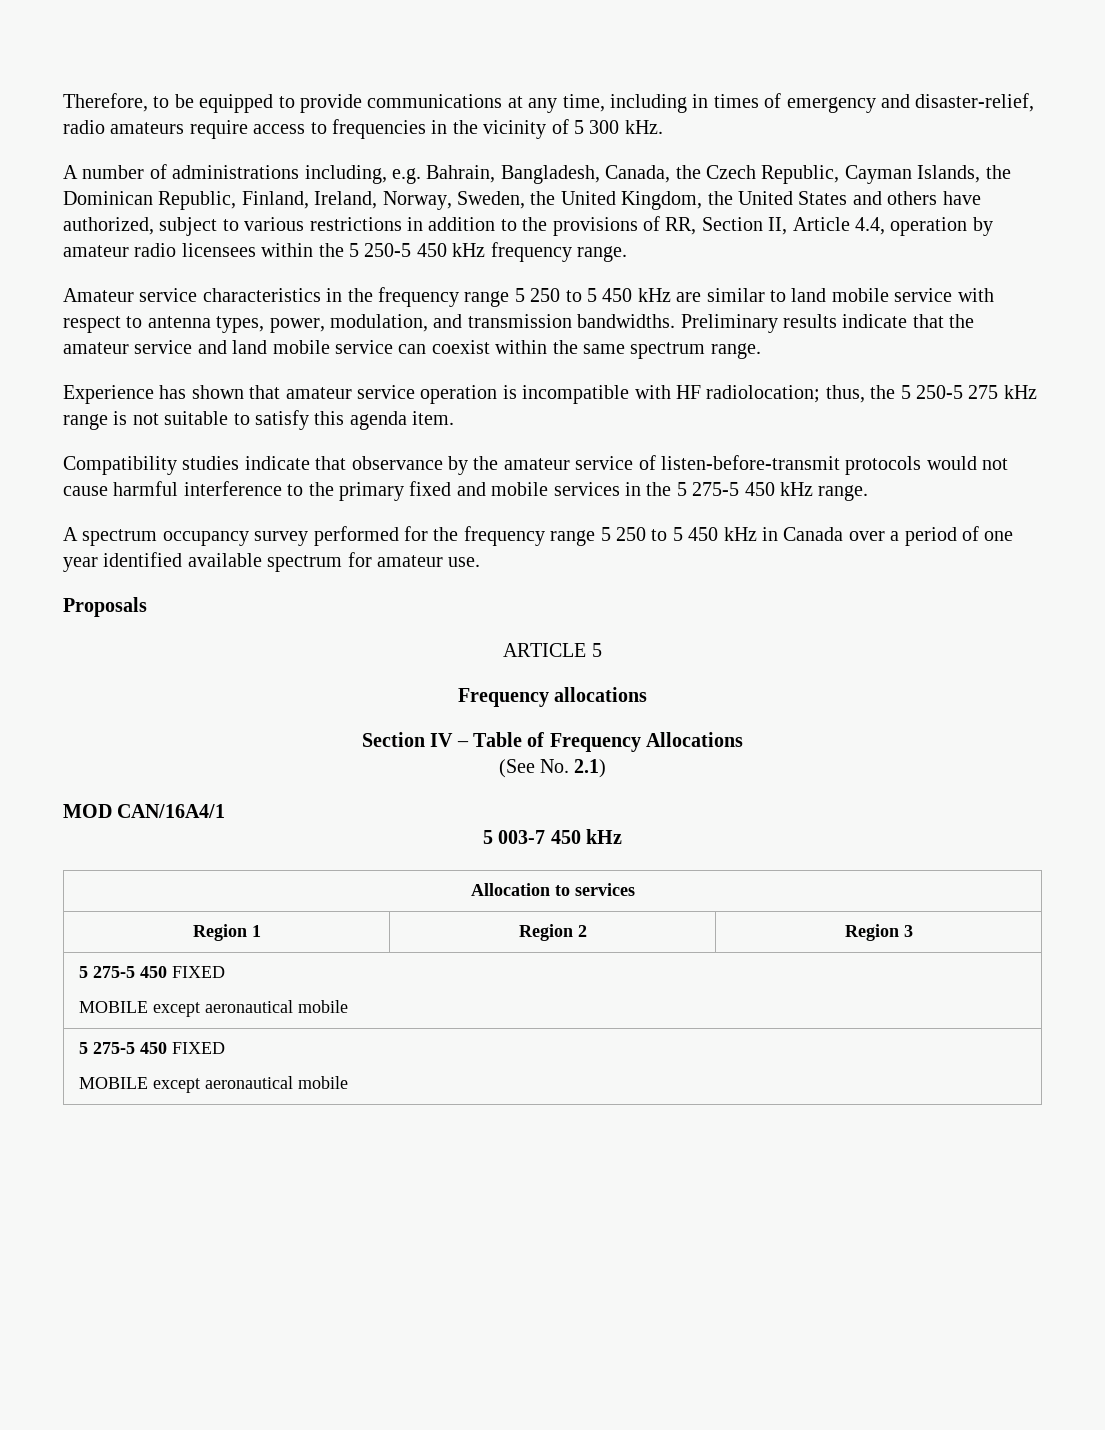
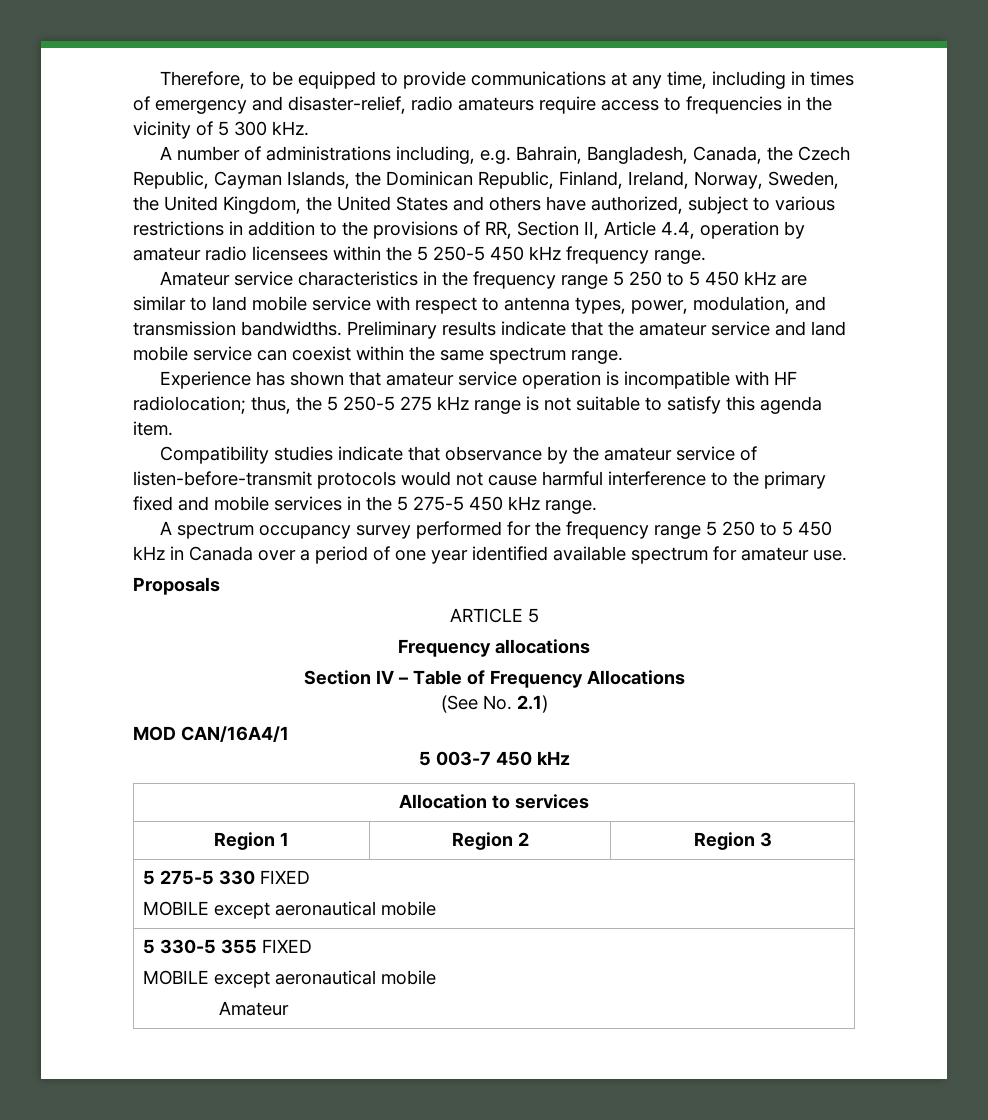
[139,966,167,978] 450 -> [218,870,255,885] 330
[92,1042,225,1054] [78,1076,348,1093] 275-5 450 FIXED // MOBILE except aeronautical mobile -> [159,939,312,954] [142,970,436,988] [219,1001,290,1016] 330-5 355 FIXED // MOBILE except aeronautical mobile // Amateur

